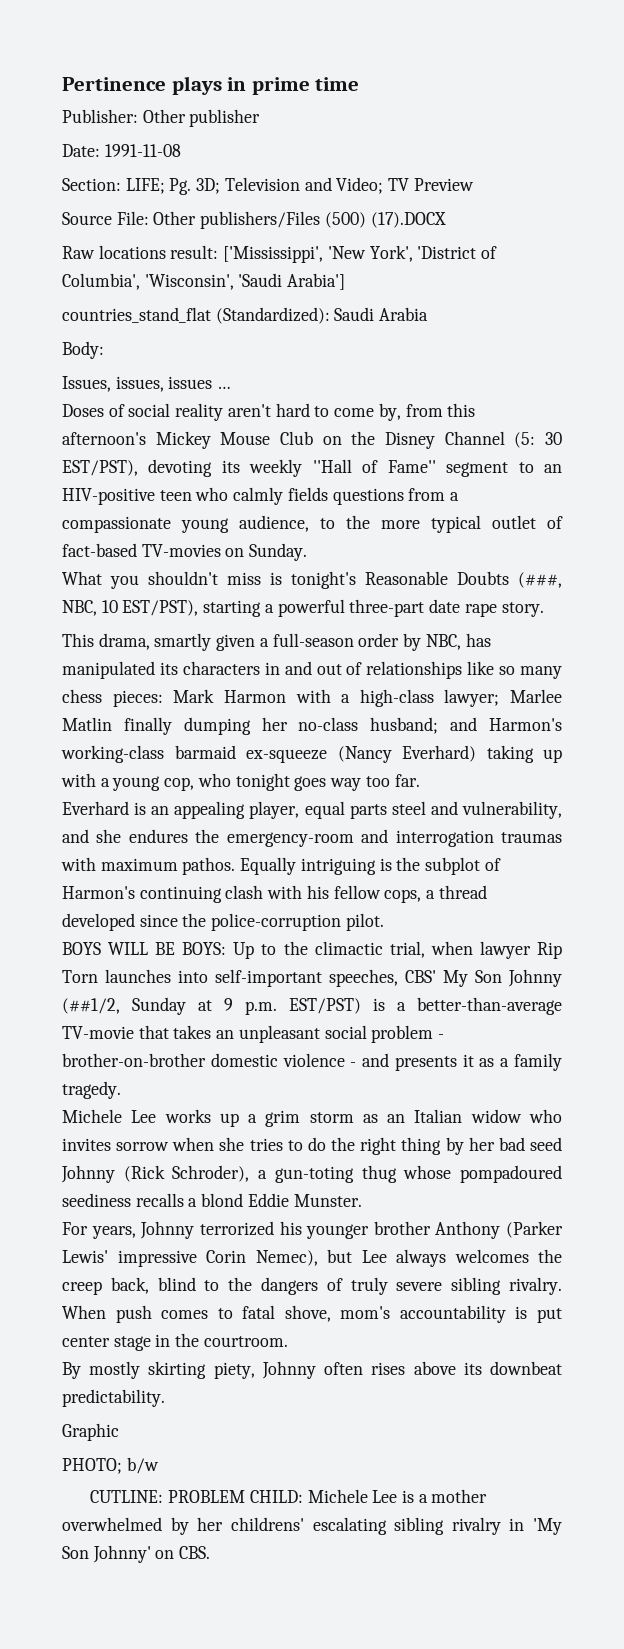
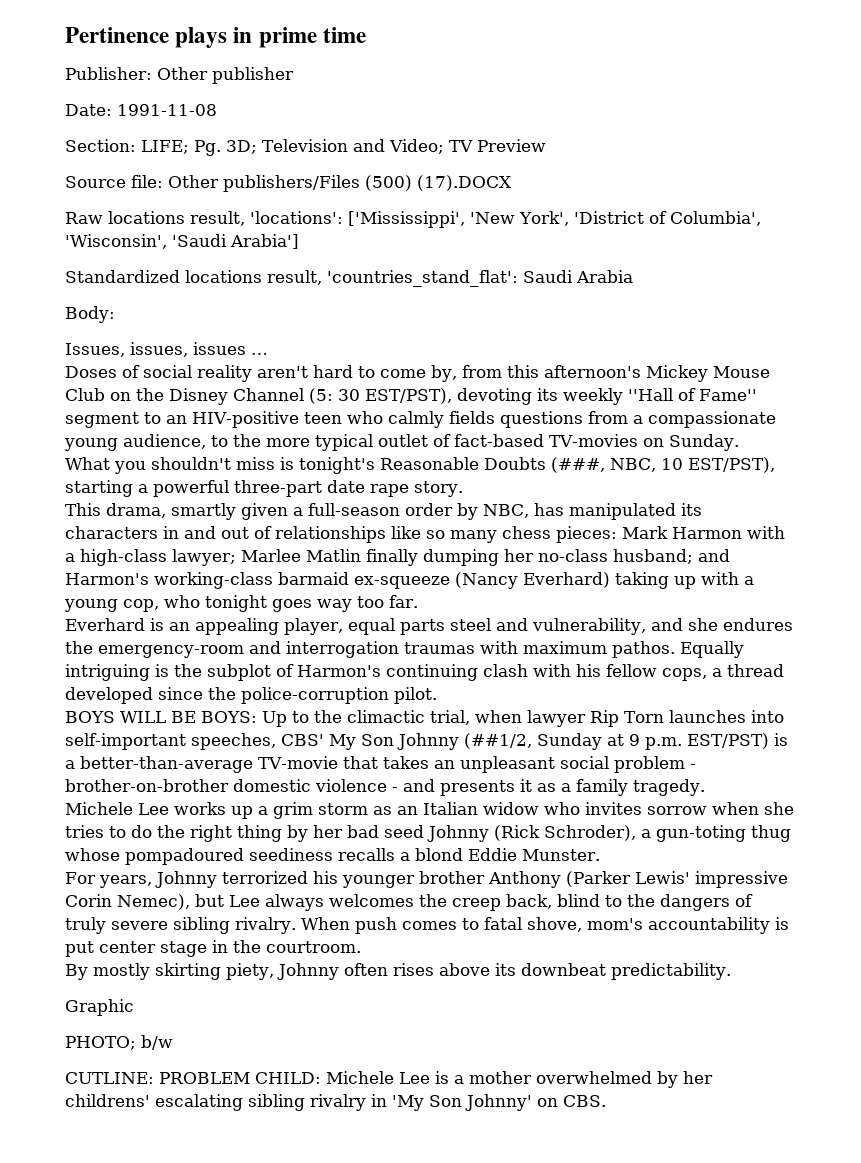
[116,211,149,225] File: -> [131,175,163,188] file:
[170,245,219,259] result: -> [190,211,343,226] result, 'locations':
[62,307,330,324] countries_stand_flat (Standardized): -> [65,270,518,287] Standardized locations result, 'countries_stand_flat':

